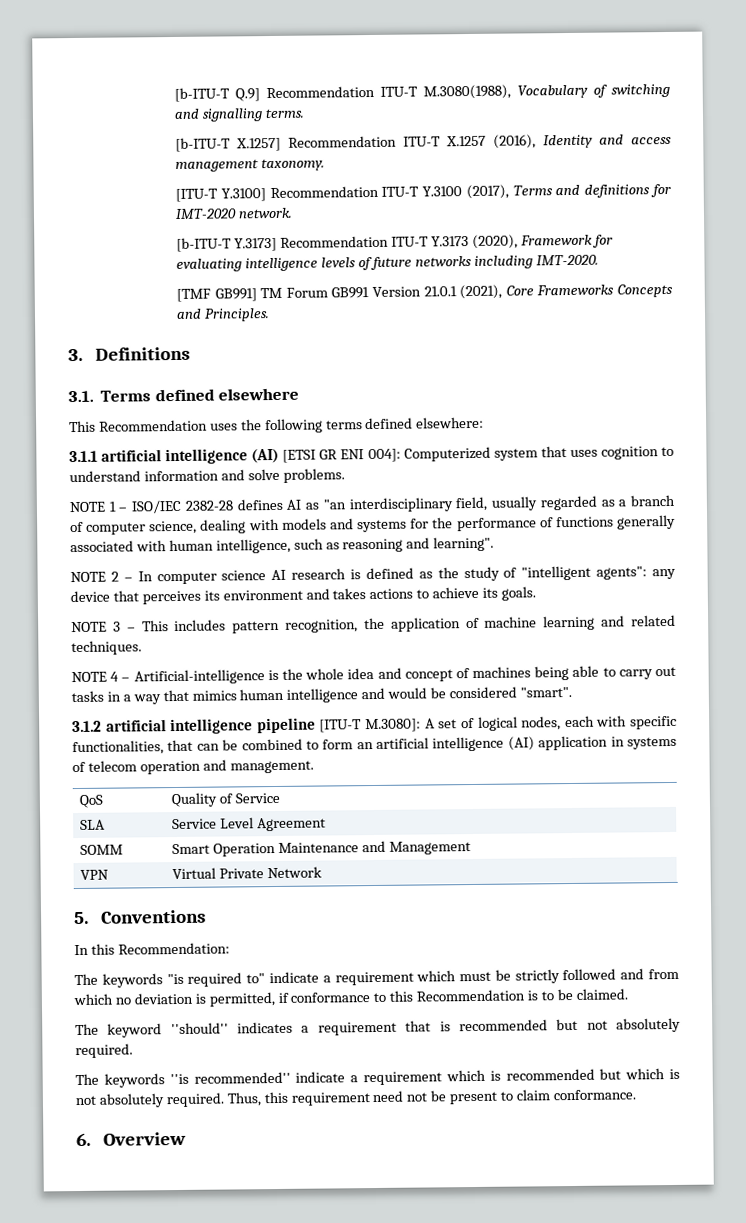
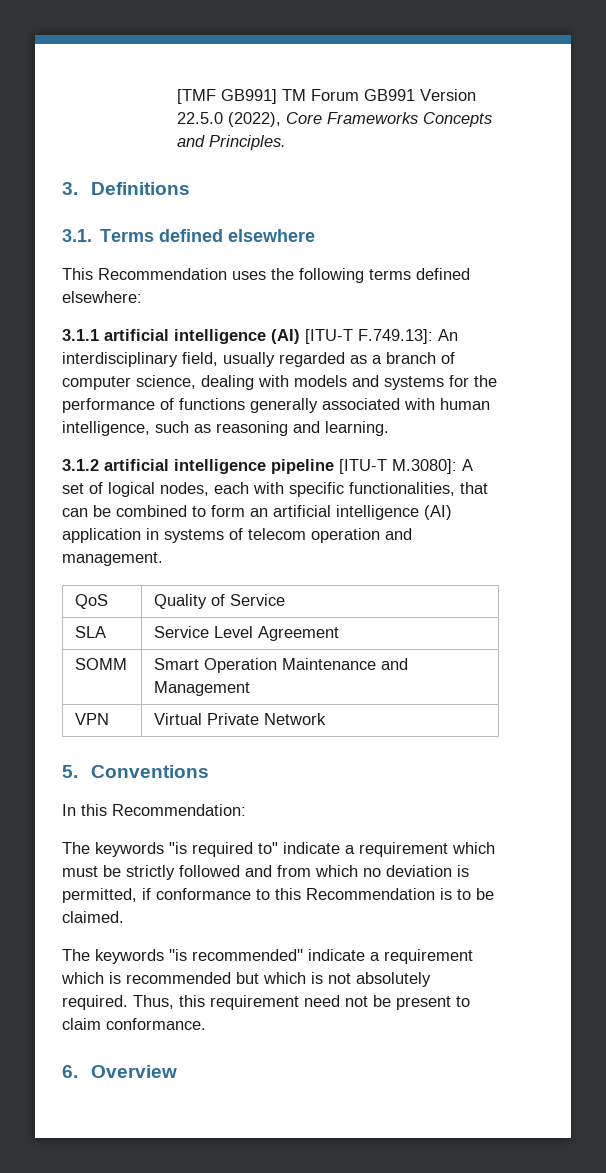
[174,83,670,102] [174,108,304,122] [175,134,673,152] [175,158,326,172] [175,183,671,202] [175,207,294,219] [176,234,613,252] [176,254,599,272] [b-ITU-T Q.9] Recommendation ITU-T M.3080(1988), Vocabulary of switching and signalling terms. // [b-ITU-T X.1257] Recommendation ITU-T X.1257 (2016), Identity and access management taxonomy. // [ITU-T Y.3100] Recommendation ITU-T Y.3100 (2017), Terms and definitions for IMT-2020 network. // [b-ITU-T Y.3173] Recommendation ITU-T Y.3173 (2020), Framework for evaluating intelligence levels of future networks including IMT-2020. // -> (176, 96) none
[423,284,503,300] 21.0.1 (2021), -> [176,112,281,127] 22.5.0 (2022),
[282,446,675,463] [69,468,345,483] [69,498,346,514] [ETSI GR ENI 004]: Computerized system that uses cognition to understand information and solve problems. // NOTE 1 – ISO/IEC 2382-28 defines AI as "an -> [305,329,458,344] [ITU-T F.749.13]: An
[433,536,495,552] [70,565,676,585] [70,586,537,605] [71,614,676,634] [71,640,142,656] [71,665,676,685] [71,686,572,705] learning". // NOTE 2 – In computer science AI research is defined as the study of "intelligent agents": any device that perceives its environment and takes actions to achieve its goals. // NOTE 3 – This includes pattern recognition, the application of machine learning and related techniques. // NOTE 4 – Artificial-intelligence is the whole idea and concept of machines being able to carry out tasks in a way that mimics human intelligence and would be considered "smart". -> [325,421,389,436] learning.
[75,1017,682,1038] [75,1043,133,1059] // The keyword ''should'' indicates a requirement that is recommended but not absolutely required. -> (124, 917) none

